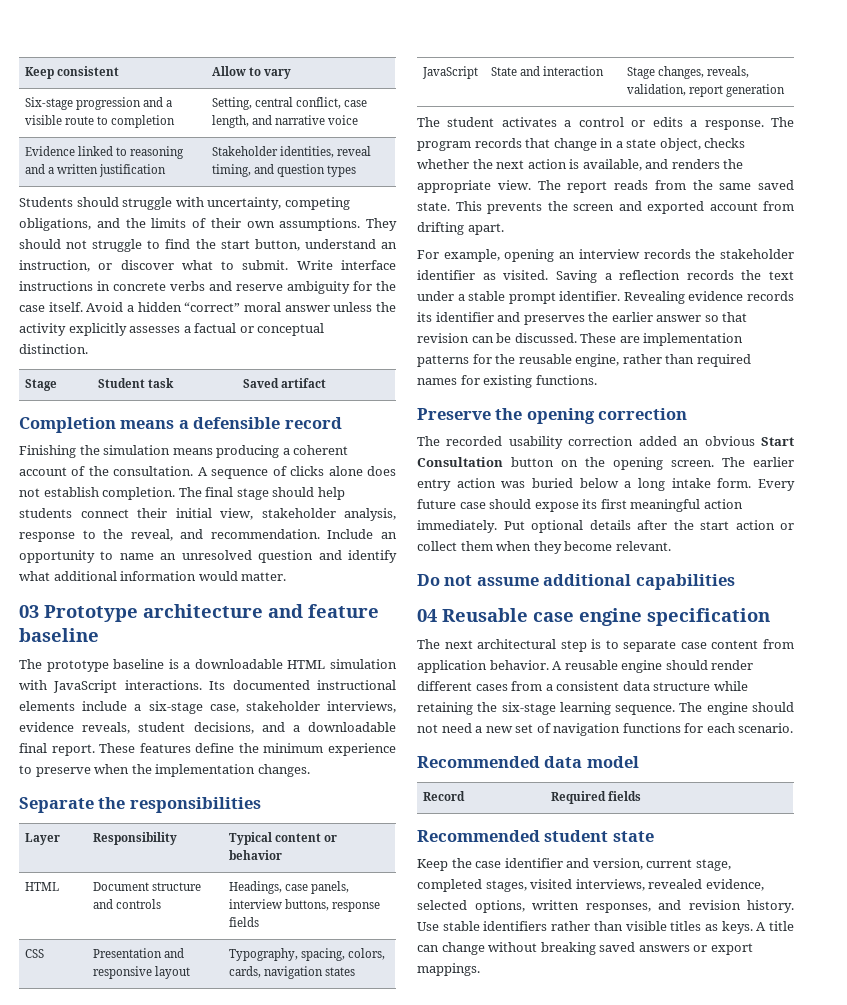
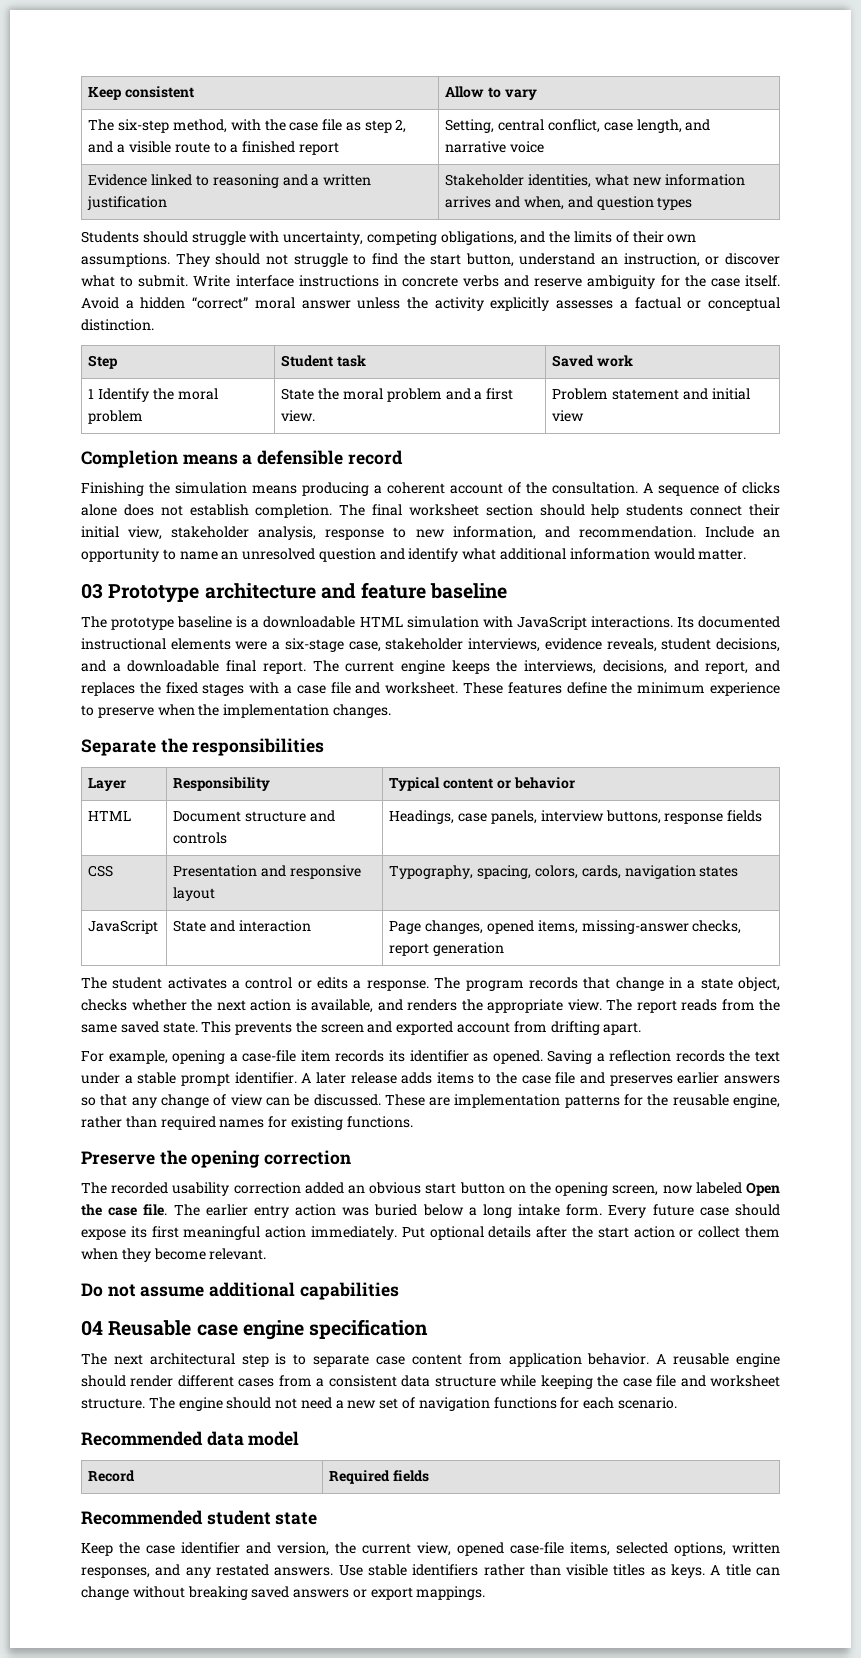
[25,97,142,110] Six-stage progression -> [88,119,407,133] The six-step method, with the case file as step 2,
[111,115,176,128] completion -> [230,141,339,155] a finished report
[337,146,372,156] [212,164,252,177] reveal timing, -> [595,174,745,186] [445,196,565,210] what new information arrives and when,
[25,379,58,391] Stage -> [88,355,119,369] Step
[281,378,327,388] artifact -> [597,355,634,367] [88,388,218,402] [88,410,144,424] [281,388,514,402] [281,410,316,422] [552,388,750,400] [552,410,585,422] work // 1 Identify the moral problem | State the moral problem and a first view. | Problem statement and initial view
[236,488,269,500] stage -> [408,504,533,516] worksheet section
[103,529,173,541] the reveal, -> [415,526,536,540] new information,
[82,701,128,711] include -> [235,641,268,650] were
(95, 750) none -> [312,660,780,674] [81,682,459,696] The current engine keeps the interviews, decisions, and report, and replaces the fixed stages with a case file and worksheet.
[627,66,750,79] [627,84,687,96] Stage changes, reveals, validation, -> [389,920,742,934] Page changes, opened items, missing-answer checks,
[559,249,794,259] an interview records the stakeholder -> [229,1050,405,1062] a case-file item records its
[503,270,549,280] visited. -> [492,1050,543,1064] opened.
[623,291,794,304] [417,312,748,325] [417,333,469,343] Revealing evidence records its identifier and preserves the earlier answer so that revision -> [301,1072,780,1086] [81,1094,263,1108] A later release adds items to the case file and preserves earlier answers so that any change of view
[761,437,794,446] [417,457,503,467] Start Consultation -> [425,1183,457,1194] start
[671,460,714,467] screen. -> [612,1182,780,1196] [81,1204,168,1216] screen, now labeled Open the case file.
[417,702,676,715] retaining the six-stage learning sequence. -> [540,1375,780,1389] [81,1398,145,1409] keeping the case file and worksheet structure.
[646,859,731,871] [417,879,764,892] current stage, completed stages, visited interviews, revealed evidence, -> [335,1542,610,1556] the current view, opened case-file items,
[688,900,794,913] revision history. -> [185,1564,334,1578] any restated answers.

